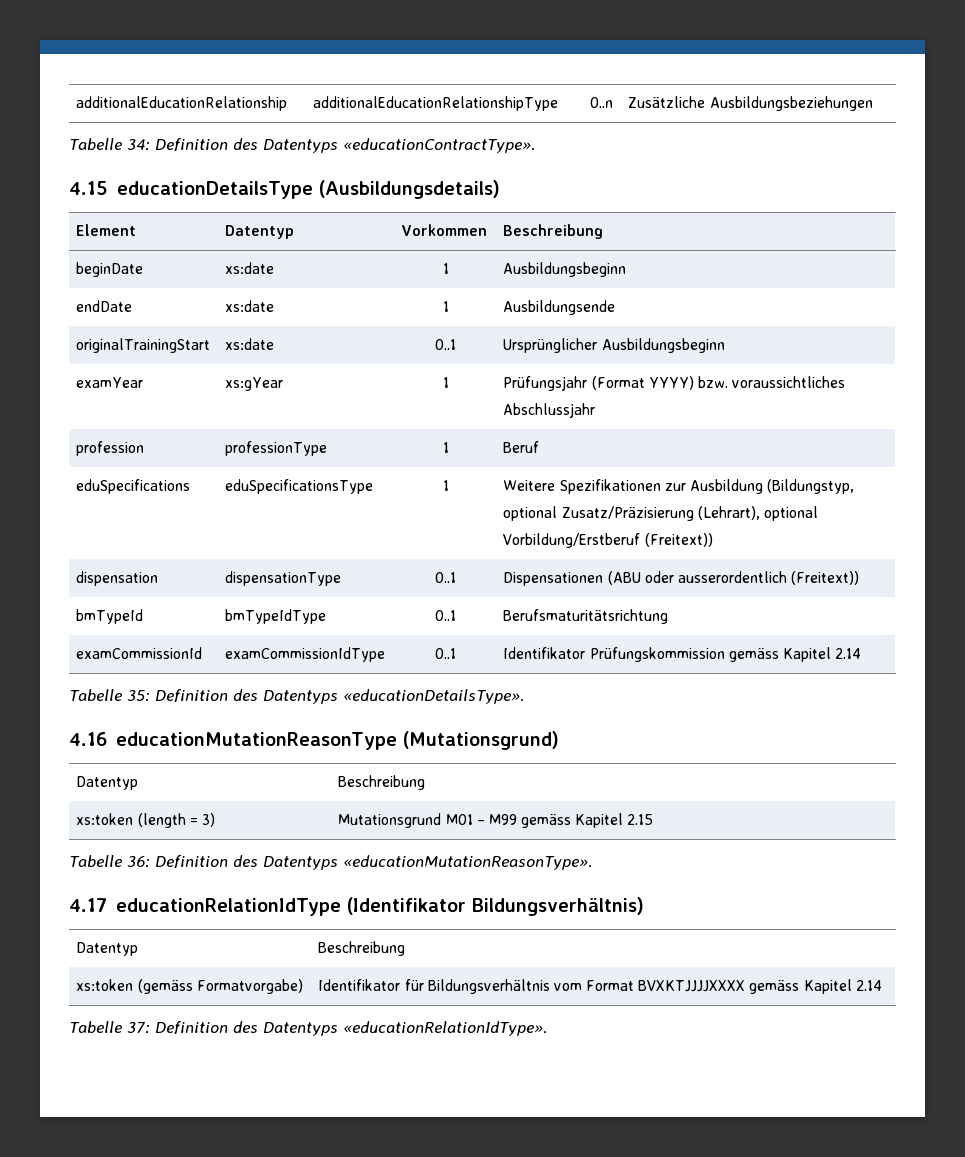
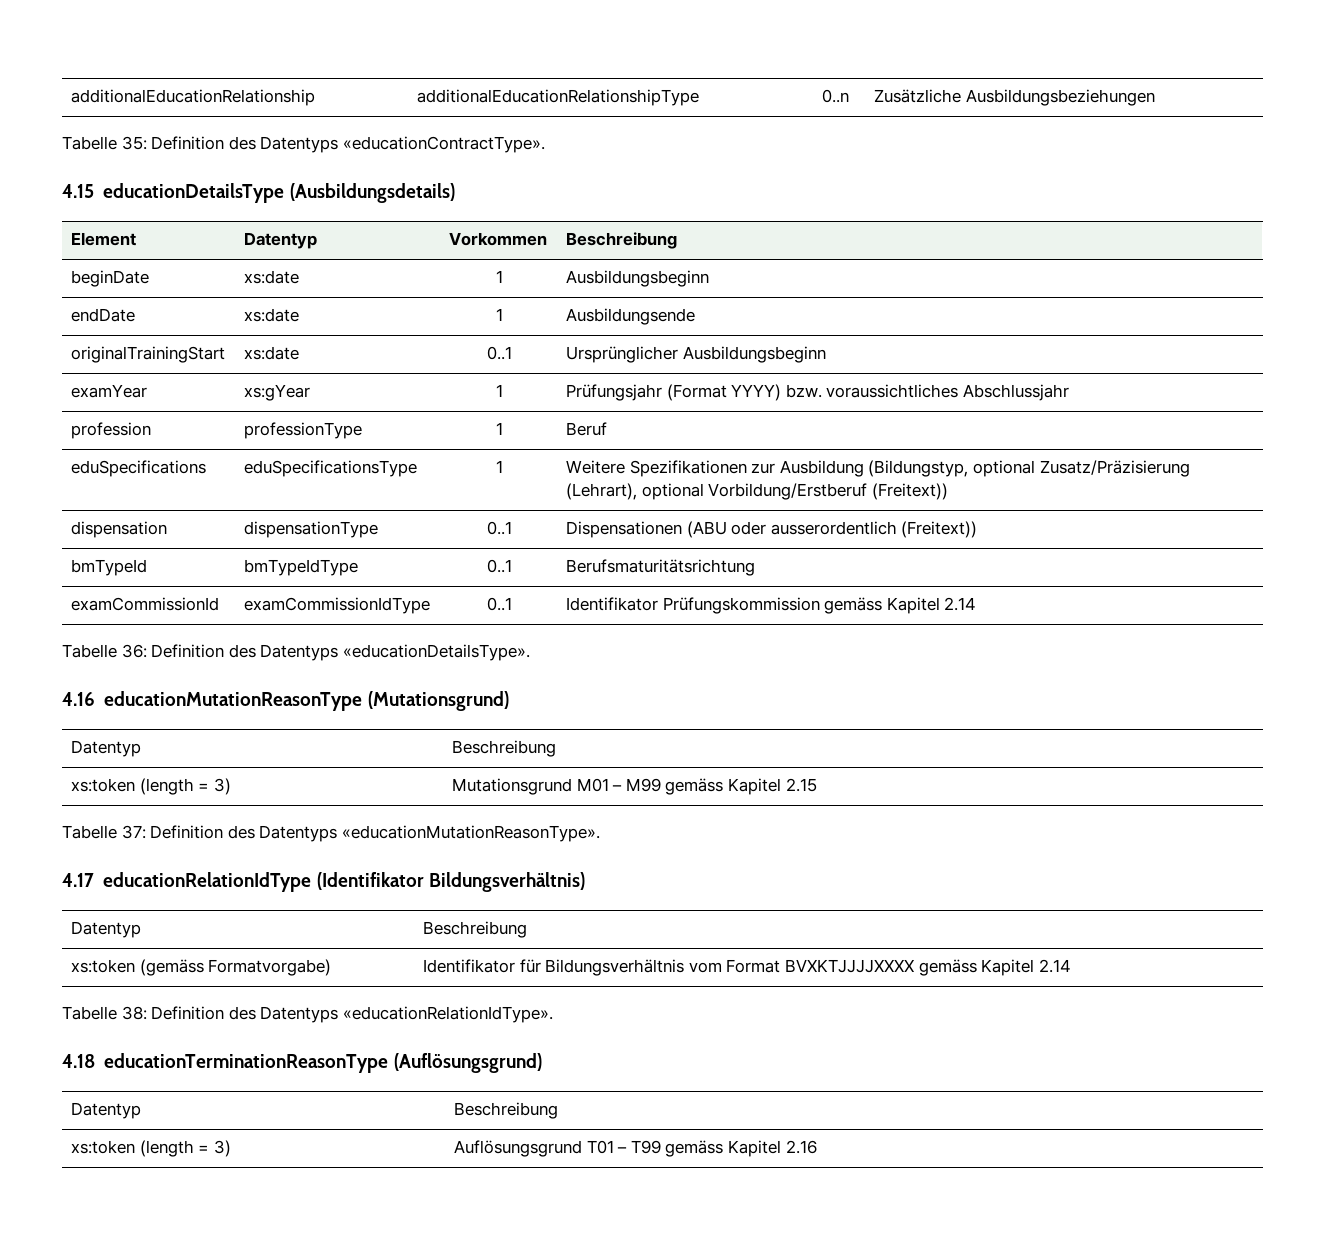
[126,139,150,151] 34: -> [121,136,147,150] 35:
[126,690,150,702] 35: -> [121,644,147,658] 36:
[126,856,150,868] 36: -> [121,825,146,839] 37:
[126,1022,150,1034] 37: -> [121,1006,147,1020] 38:
(547, 1028) none -> [62,1053,542,1073] [71,1102,142,1119] [454,1102,559,1119] [71,1140,231,1157] [454,1140,817,1157] // 4.18 educationTerminationReasonType (Auflösungsgrund) // Datentyp | Beschreibung // xs:token (length = 3) | Auflösungsgrund T01 – T99 gemäss Kapitel 2.16

